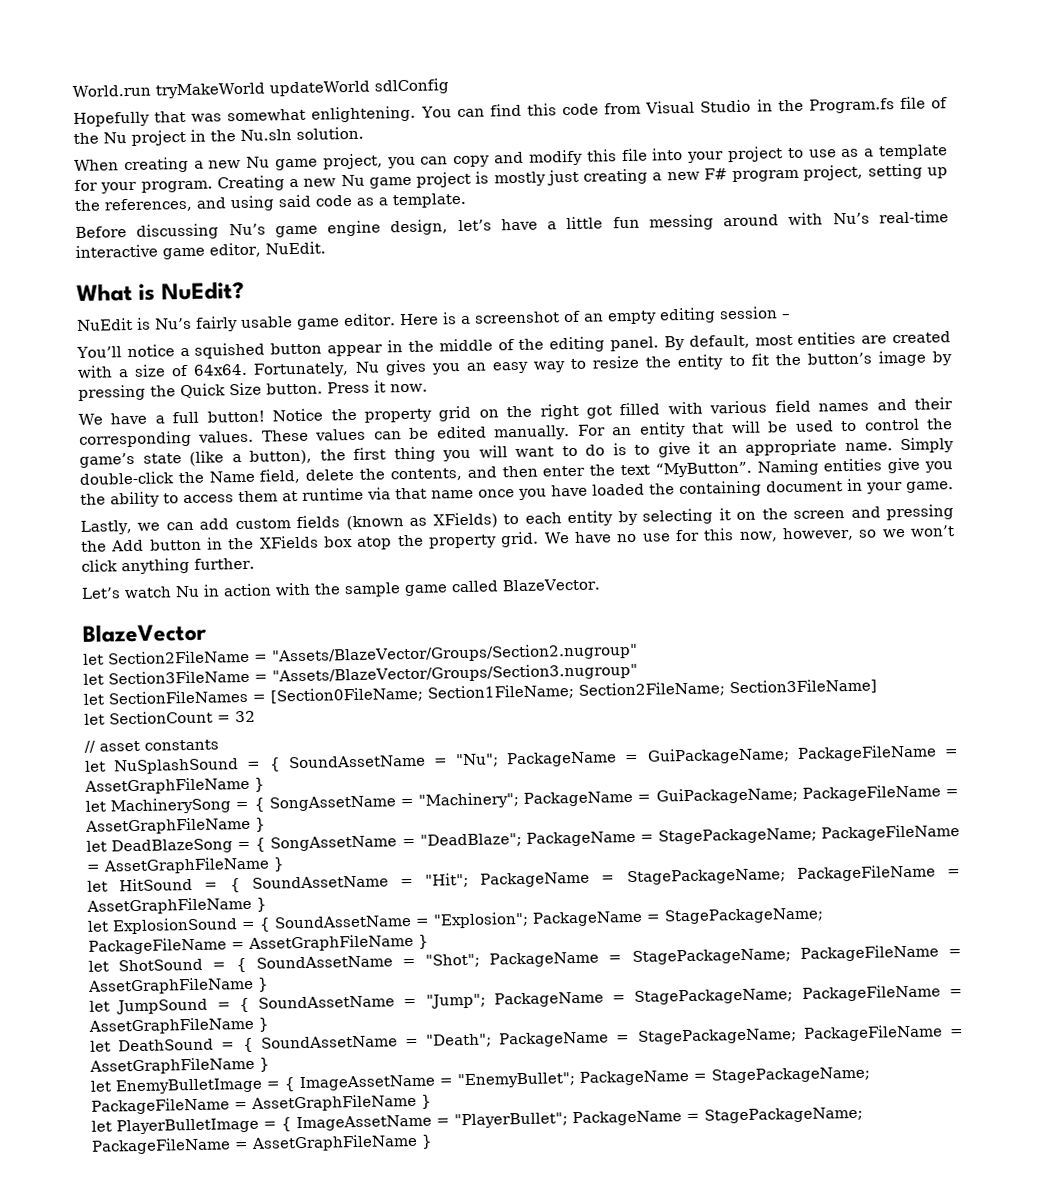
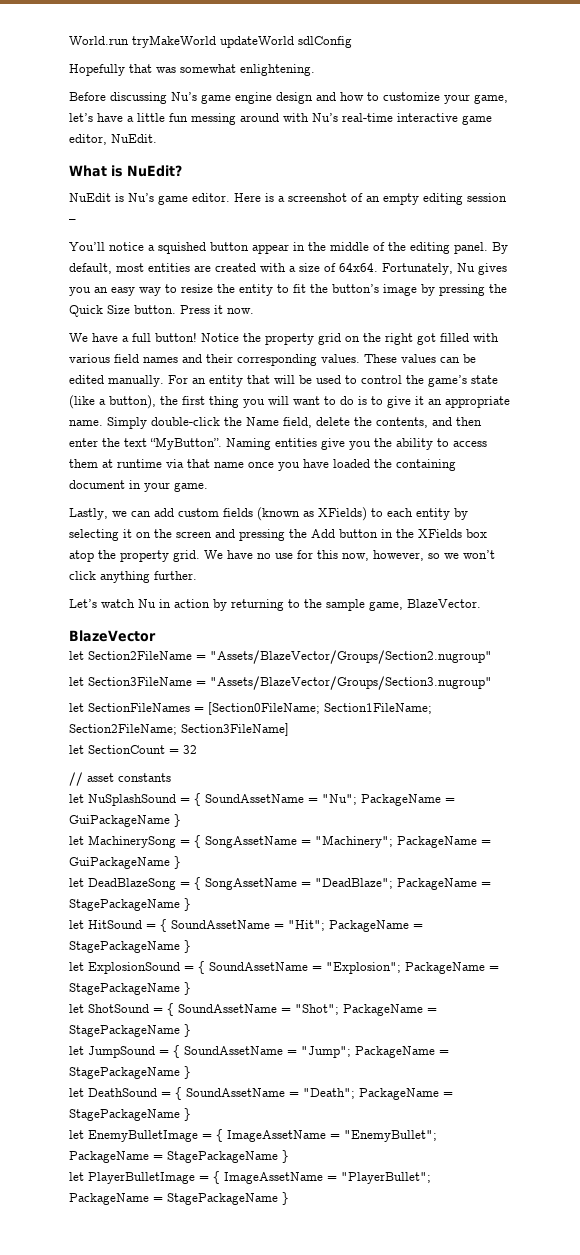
[420,96,949,118] [73,126,364,146] [74,144,949,174] [74,163,949,194] [74,192,467,213] You can find this code from Visual Studio in the Program.fs file of the Nu project in the Nu.sln solution. // When creating a new Nu game project, you can copy and modify this file into your project to use as a template for your program. Creating a new Nu game project is mostly just creating a new F# program project, setting up the references, and using said code as a template. -> (315, 70) none
[390,219,449,236] design, -> [276,92,508,104] design and how to customize your game,
[195,316,293,332] fairly usable -> (154, 197) none
[275,580,499,598] with the sample game called -> [213,599,403,611] by returning to the sample game,
[646,744,959,765] [84,776,250,795] GuiPackageName; PackageFileName = AssetGraphFileName -> [69,815,170,827] GuiPackageName
[655,784,959,805] [85,816,251,835] GuiPackageName; PackageFileName = AssetGraphFileName -> [69,857,170,869] GuiPackageName
[657,824,961,845] [86,856,270,875] StagePackageName; PackageFileName = AssetGraphFileName -> [69,899,180,911] StagePackageName
[626,864,961,886] [86,896,252,915] StagePackageName; PackageFileName = AssetGraphFileName -> [69,941,180,953] StagePackageName
[664,907,824,925] [88,933,414,955] StagePackageName; PackageFileName = AssetGraphFileName -> [69,983,180,995] StagePackageName
[631,944,962,966] [87,976,254,995] StagePackageName; PackageFileName = AssetGraphFileName -> [69,1025,180,1037] StagePackageName
[634,984,963,1005] [88,1016,254,1035] StagePackageName; PackageFileName = AssetGraphFileName -> [69,1067,180,1079] StagePackageName
[637,1024,964,1045] [89,1056,255,1075] StagePackageName; PackageFileName = AssetGraphFileName -> [69,1109,180,1121] StagePackageName
[711,1066,870,1084] [91,1093,417,1115] StagePackageName; PackageFileName = AssetGraphFileName -> [167,1151,278,1163] StagePackageName
[704,1106,863,1124] [91,1133,418,1155] StagePackageName; PackageFileName = AssetGraphFileName -> [167,1193,278,1205] StagePackageName

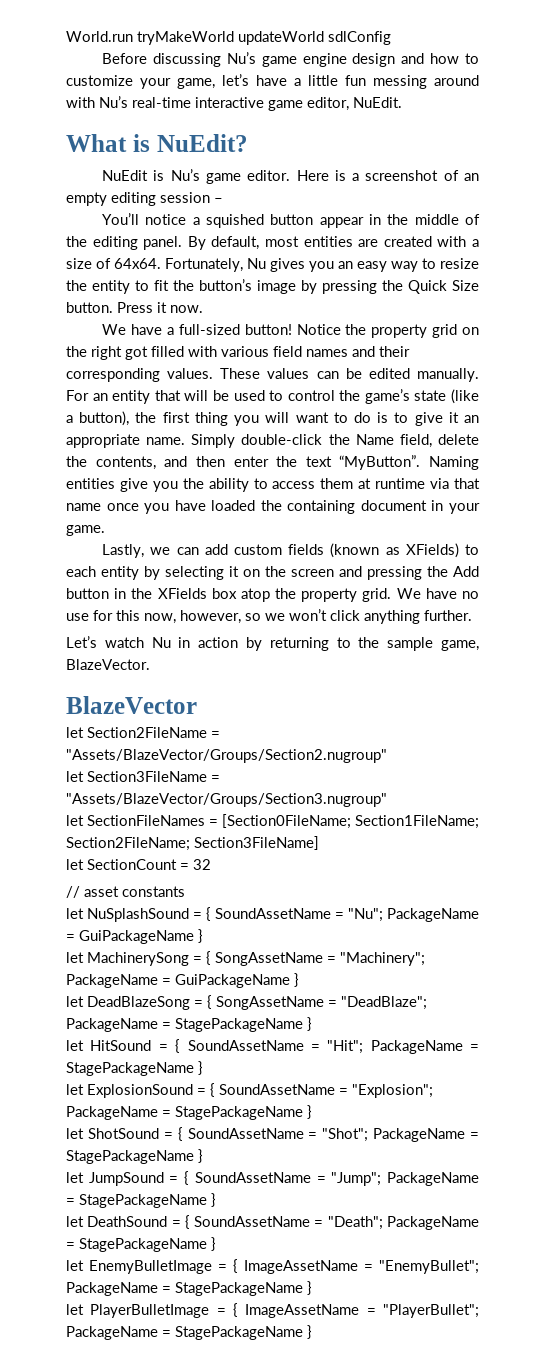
[69,64,315,76] // Hopefully that was somewhat enlightening. -> (391, 38) none
[132,333,151,342] full -> [178,324,240,335] full-sized

